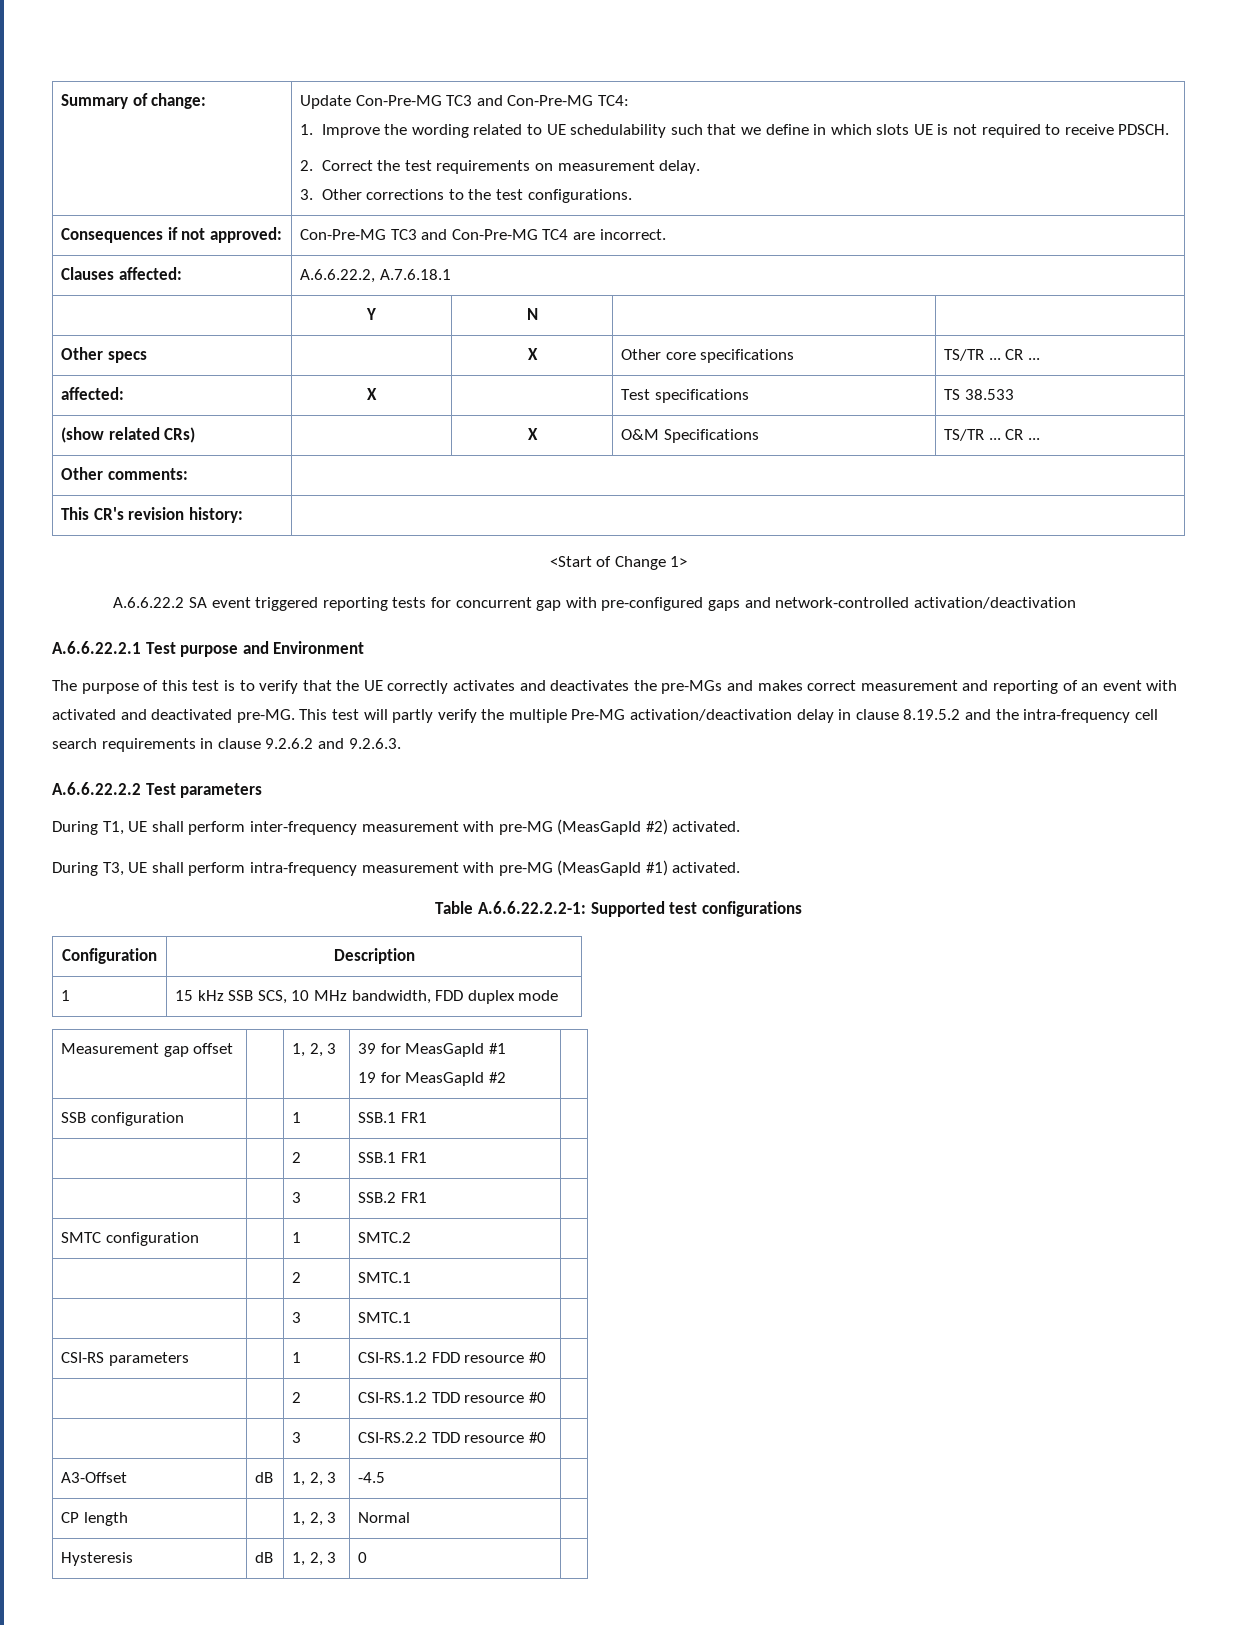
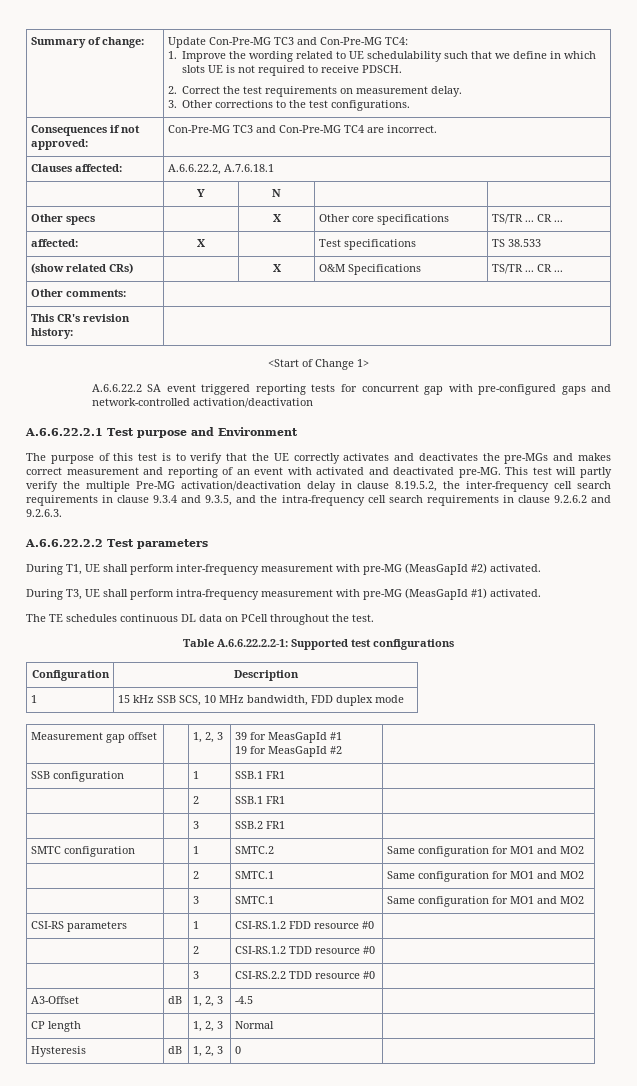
[903,709,961,720] 8.19.5.2 -> [395,481,611,492] [26,495,233,506] 8.19.5.2, the inter-frequency cell search requirements in clause 9.3.4 and 9.3.5,
(741, 867) none -> [26,614,374,625] // The TE schedules continuous DL data on PCell throughout the test.
[292,1272,302,1283] [358,1272,412,1283] [292,1312,302,1323] [358,1312,412,1323] // | | 2 | SMTC.1 | // | | 3 | SMTC.1 | -> [386,846,584,857] [192,871,199,879] [234,871,274,879] [386,871,584,882] [192,896,199,904] [234,896,274,904] [386,896,584,907] Same configuration for MO1 and MO2 // | | 2 | SMTC.1 | Same configuration for MO1 and MO2 // | | 3 | SMTC.1 | Same configuration for MO1 and MO2

